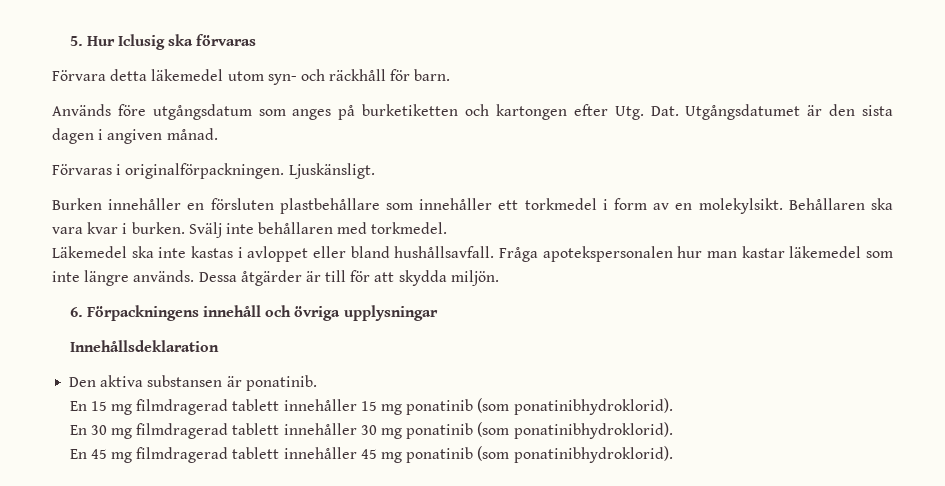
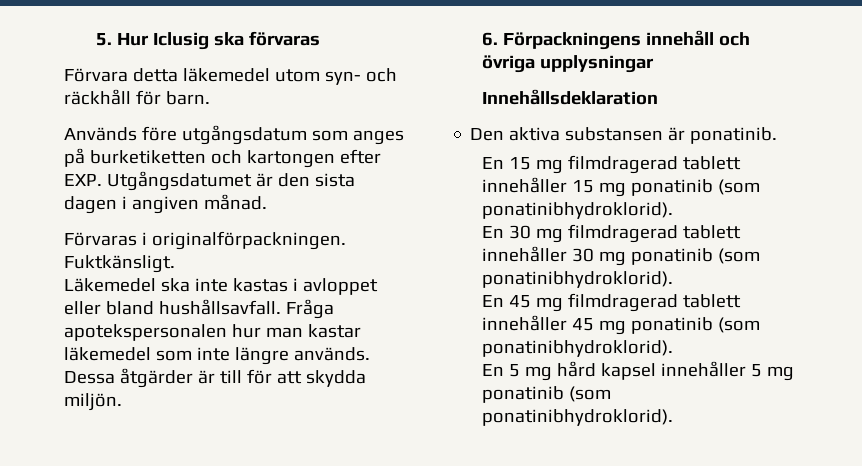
[614,106,679,120] Utg. Dat. -> [64,174,102,186] EXP.
[288,163,375,179] [52,198,894,214] [52,222,448,238] Ljuskänsligt. // Burken innehåller en försluten plastbehållare som innehåller ett torkmedel i form av en molekylsikt. Behållaren ska vara kvar i burken. Svälj inte behållaren med torkmedel. -> [64,255,175,273] Fuktkänsligt.
(673, 454) none -> [482,361,795,381] [482,386,612,403] [482,409,674,426] // En 5 mg hård kapsel innehåller 5 mg ponatinib (som ponatinibhydroklorid).

